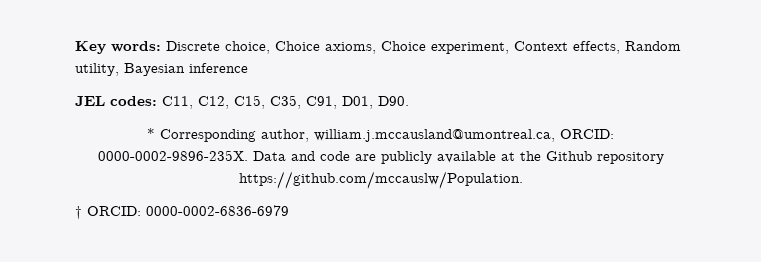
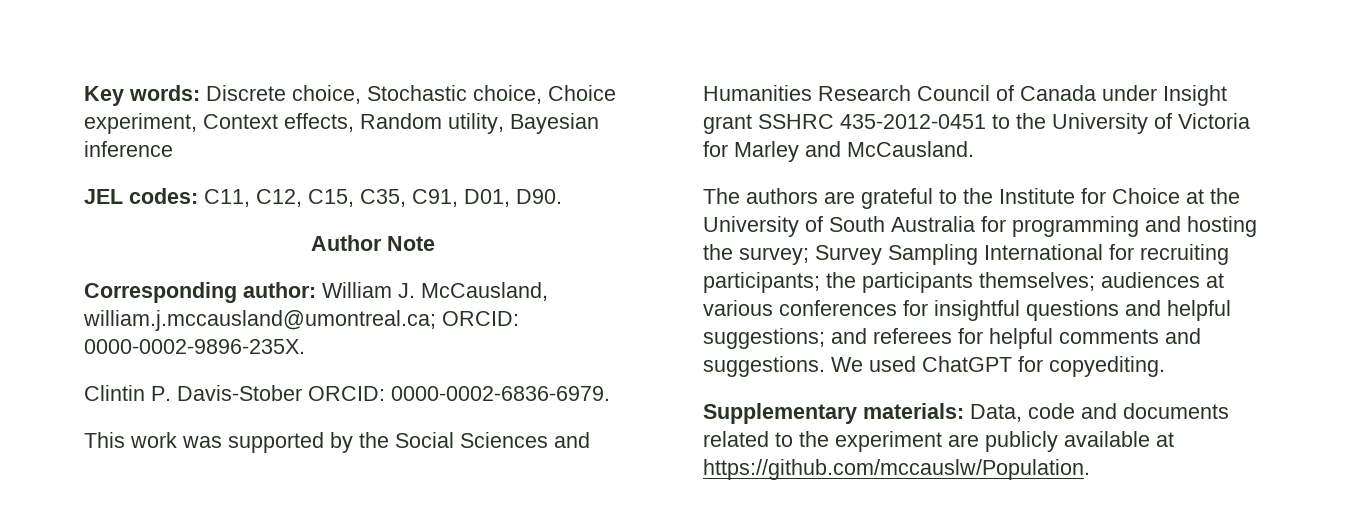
[275,41,376,54] Choice axioms, -> [367,85,542,104] Stochastic choice,
[147,128,614,142] [97,150,664,164] [238,171,523,189] [75,205,289,219] * Corresponding author, william.j.mccausland@umontreal.ca, ORCID: 0000-0002-9896-235X. Data and code are publicly available at the Github repository https://github.com/mccauslw/Population. // † ORCID: 0000-0002-6836-6979 -> [310,235,435,251] [84,282,548,303] [83,310,519,331] [84,339,305,354] [84,385,610,401] [84,432,590,453] [703,85,1227,106] [703,113,1250,134] [703,141,974,162] [703,188,1240,209] [703,216,1257,237] [703,244,1229,265] [703,272,1224,293] [703,300,1231,321] [703,328,1201,349] [703,356,1165,377] [703,403,1229,424] [703,431,1174,452] [703,459,1090,480] Author Note // Corresponding author: William J. McCausland, william.j.mccausland@umontreal.ca; ORCID: 0000-0002-9896-235X. // Clintin P. Davis-Stober ORCID: 0000-0002-6836-6979. // This work was supported by the Social Sciences and Humanities Research Council of Canada under Insight grant SSHRC 435-2012-0451 to the University of Victoria for Marley and McCausland. // The authors are grateful to the Institute for Choice at the University of South Australia for programming and hosting the survey; Survey Sampling International for recruiting participants; the participants themselves; audiences at various conferences for insightful questions and helpful suggestions; and referees for helpful comments and suggestions. We used ChatGPT for copyediting. // Supplementary materials: Data, code and documents related to the experiment are publicly available at https://github.com/mccauslw/Population.

